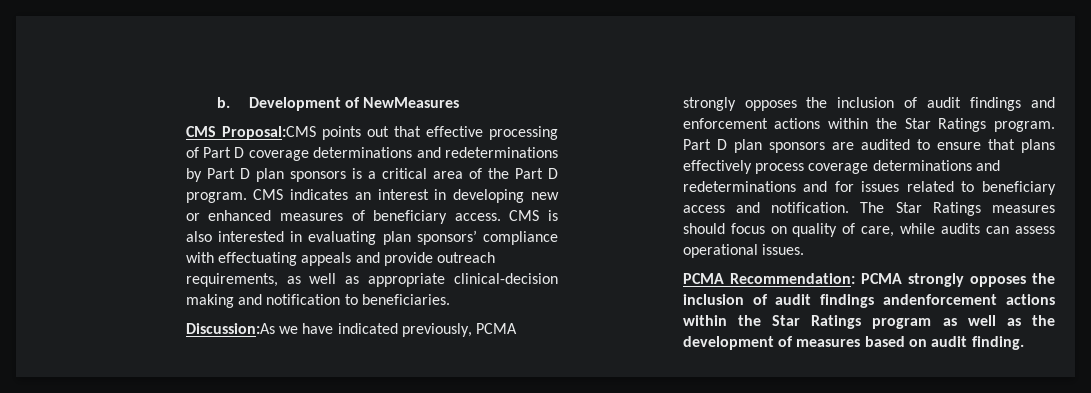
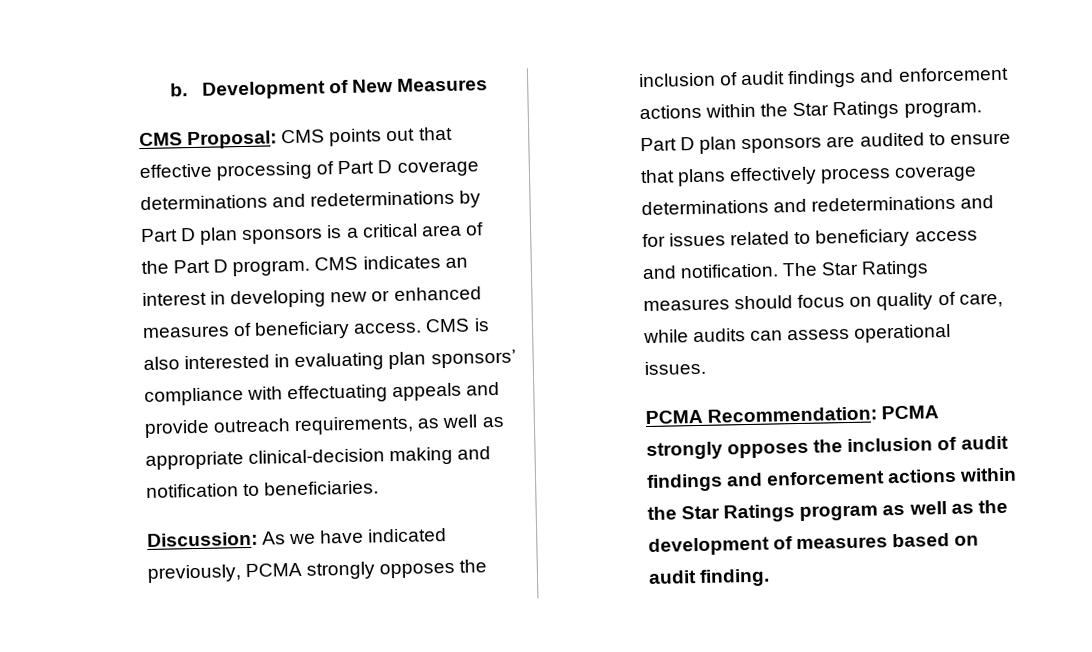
[363,97,460,108] [185,126,316,140] NewMeasures // CMS Proposal:CMS -> [352,77,489,93] [138,129,326,150] New Measures // CMS Proposal: CMS
[185,323,275,334] Discussion:As -> [146,531,287,547] Discussion: As
[883,294,998,305] andenforcement -> [726,470,886,487] and enforcement

